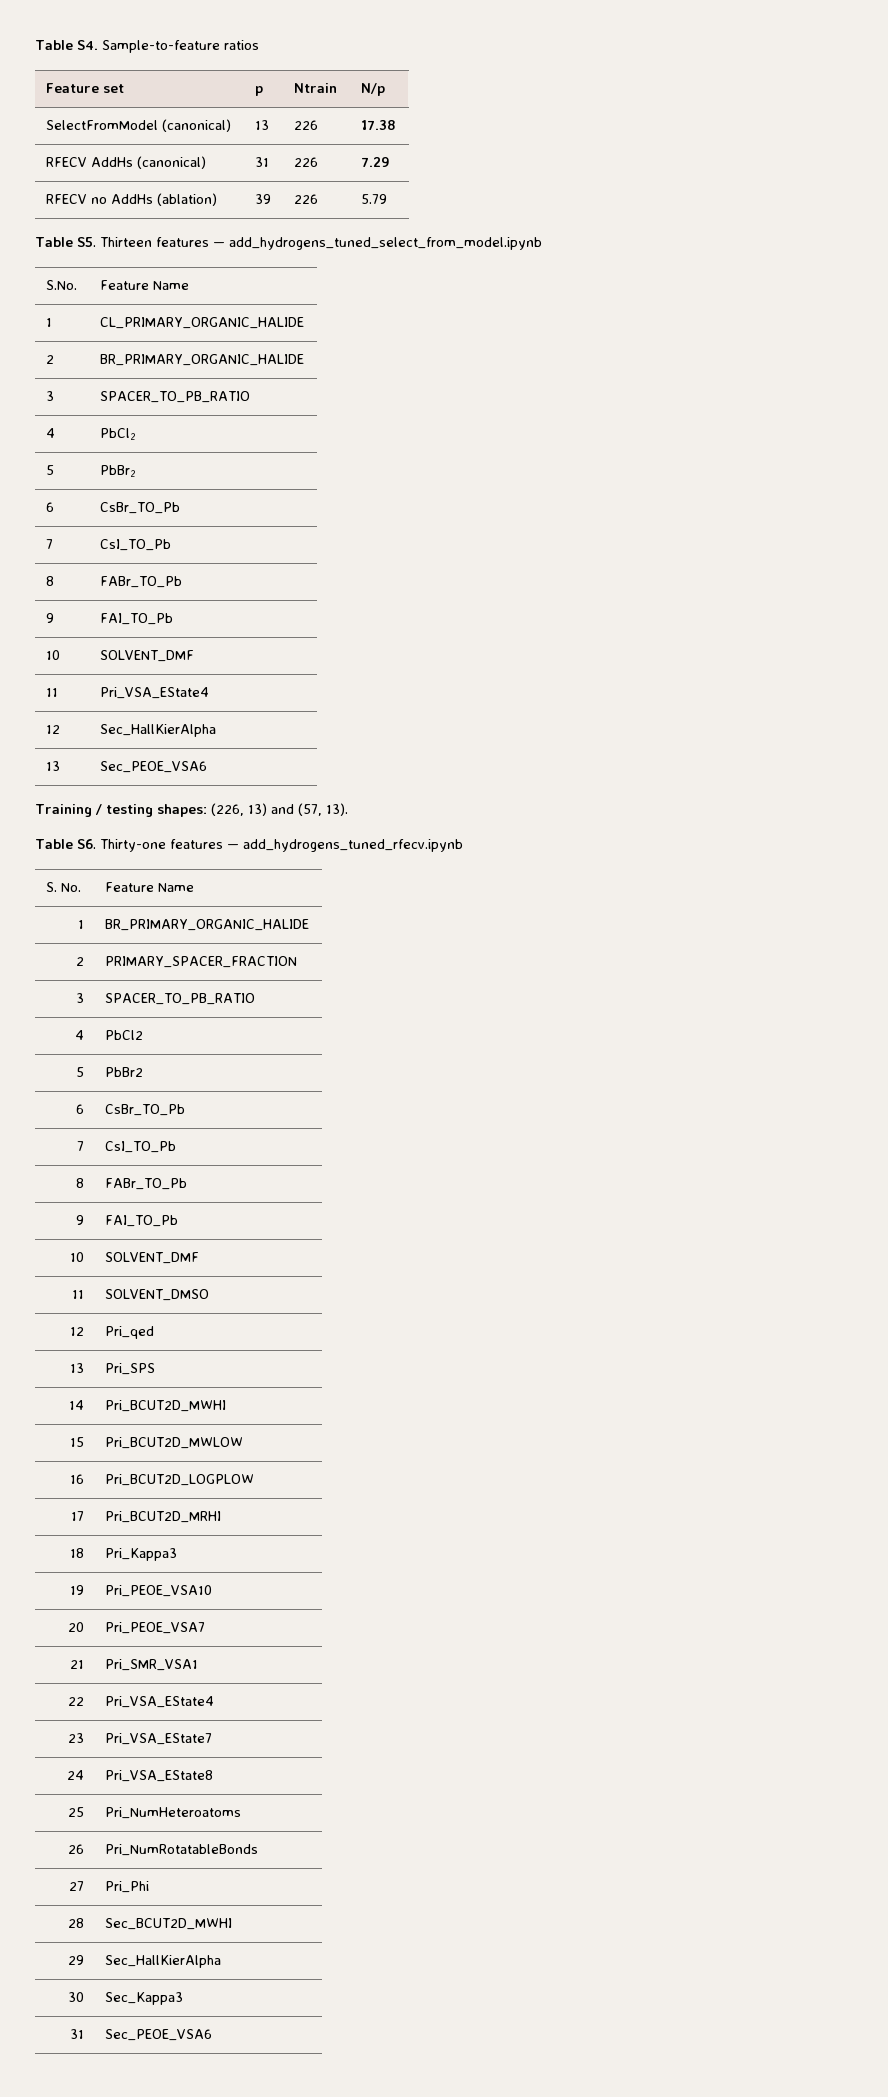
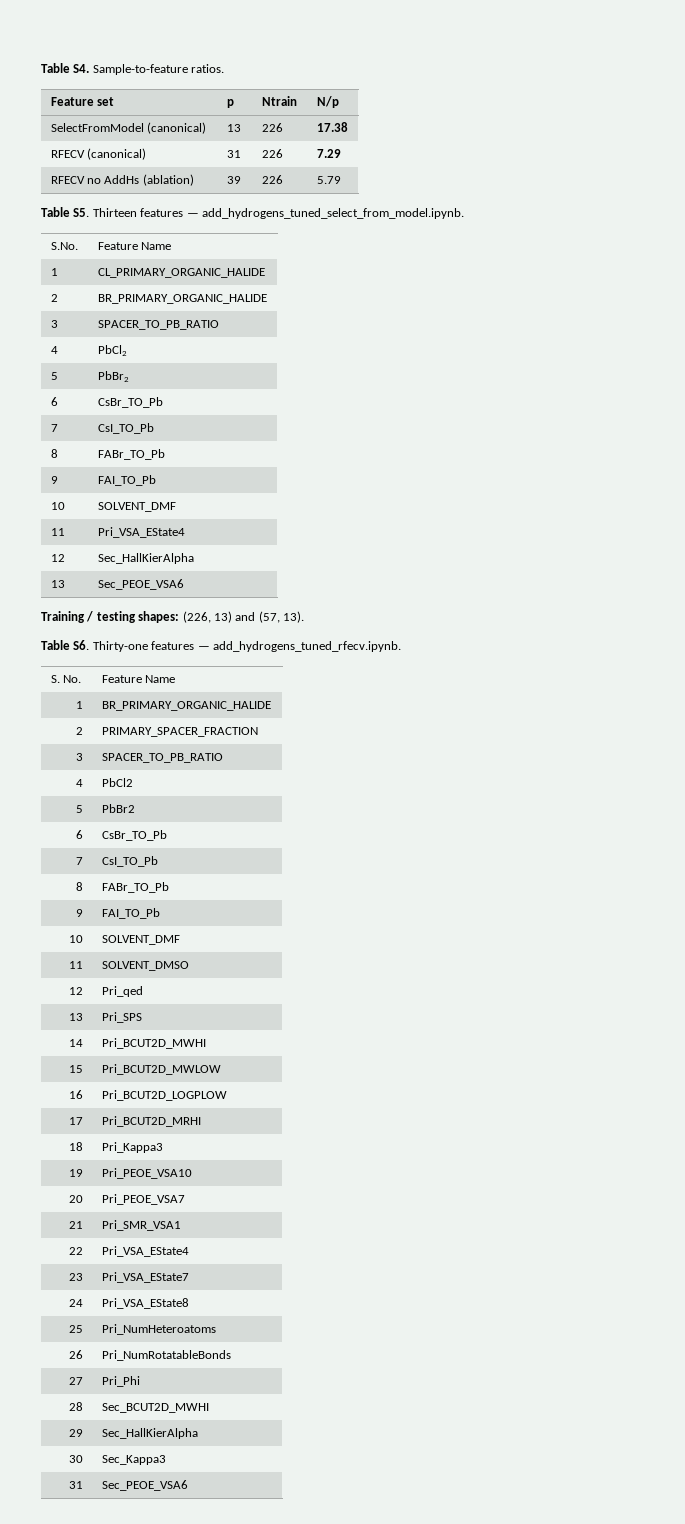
[223,40,259,50] ratios -> [191,64,225,73] ratios.
[91,157,134,167] AddHs -> (85, 154) none
[228,237,542,250] add_hydrogens_tuned_select_from_model.ipynb -> [201,208,464,219] add_hydrogens_tuned_select_from_model.ipynb.
[242,839,463,852] add_hydrogens_tuned_rfecv.ipynb -> [212,641,401,652] add_hydrogens_tuned_rfecv.ipynb.

